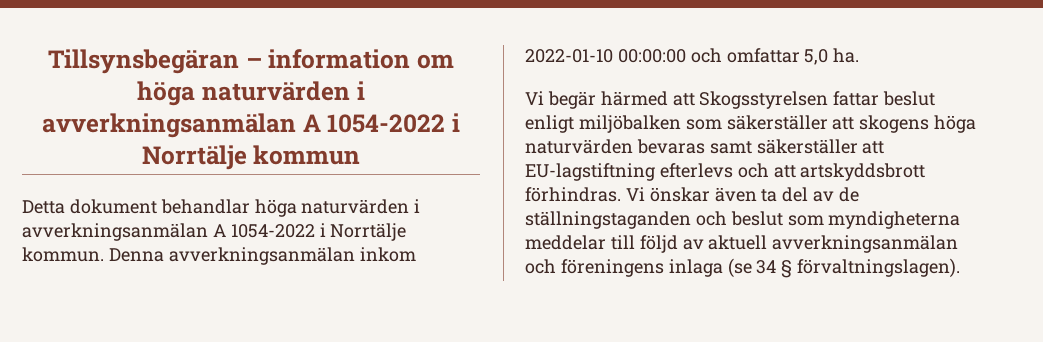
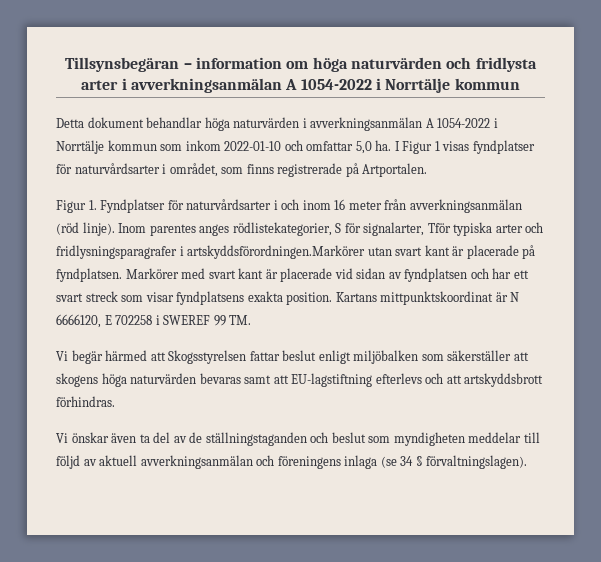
(350, 91) none -> [446,57,537,72] [81,80,119,90] och fridlysta arter
[22,247,355,265] kommun. Denna avverkningsanmälan -> [107,140,183,151] kommun som
[617,49,686,63] 00:00:00 -> (282, 146) none
(860, 55) none -> [394,140,535,154] [56,163,428,177] [56,199,522,213] [56,222,544,236] [56,245,536,259] [56,268,529,282] [56,291,520,305] [56,314,252,328] I Figur 1 visas fyndplatser för naturvårdsarter i området, som finns registrerade på Artportalen. // Figur 1. Fyndplatser för naturvårdsarter i och inom 16 meter från avverkningsanmälan (röd linje). Inom parentes anges rödlistekategorier, S för signalarter, Tför typiska arter och fridlysningsparagrafer i artskyddsförordningen.Markörer utan svart kant är placerade på fyndplatsen. Markörer med svart kant är placerade vid sidan av fyndplatsen och har ett svart streck som visar fyndplatsens exakta position. Kartans mittpunktskoordinat är N 6666120, E 702258 i SWEREF 99 TM.
[756,139,858,154] säkerställer -> (272, 379) none
(621, 194) none -> (115, 401) //
[828,211,961,229] myndigheterna -> [393,432,465,446] myndigheten

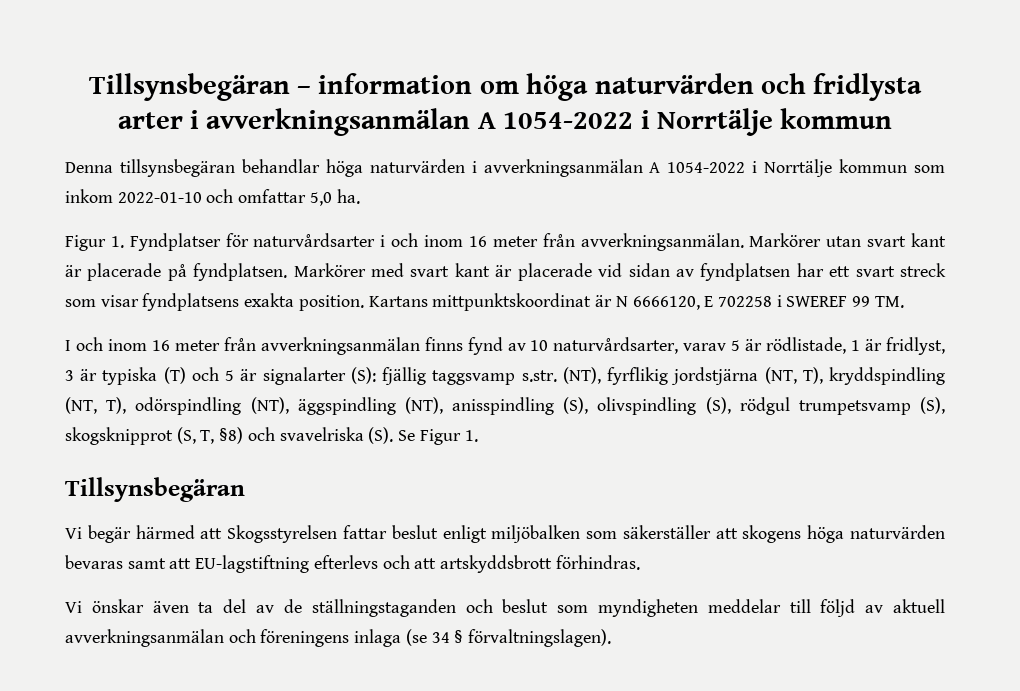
[56,117,144,128] Detta dokument -> [65,159,235,177] Denna tillsynsbegäran
[394,140,535,154] [56,163,428,177] I Figur 1 visas fyndplatser för naturvårdsarter i området, som finns registrerade på Artportalen. -> (360, 196) none
[409,199,522,213] [56,222,544,236] [56,245,366,259] avverkningsanmälan (röd linje). Inom parentes anges rödlistekategorier, S för signalarter, Tför typiska arter och fridlysningsparagrafer i artskyddsförordningen.Markörer -> [580,233,822,251] avverkningsanmälan. Markörer
[470,268,489,279] och -> (791, 272) none
(252, 320) none -> [65,337,946,355] [65,367,946,385] [65,397,945,415] [65,427,478,445] [65,477,245,502] // I och inom 16 meter från avverkningsanmälan finns fynd av 10 naturvårdsarter, varav 5 är rödlistade, 1 är fridlyst, 3 är typiska (T) och 5 är signalarter (S): fjällig taggsvamp s.str. (NT), fyrflikig jordstjärna (NT, T), kryddspindling (NT, T), odörspindling (NT), äggspindling (NT), anisspindling (S), olivspindling (S), rödgul trumpetsvamp (S), skogsknipprot (S, T, §8) och svavelriska (S). Se Figur 1. // Tillsynsbegäran

